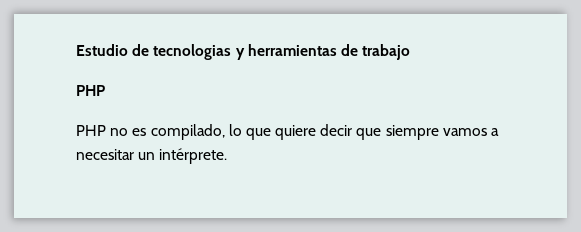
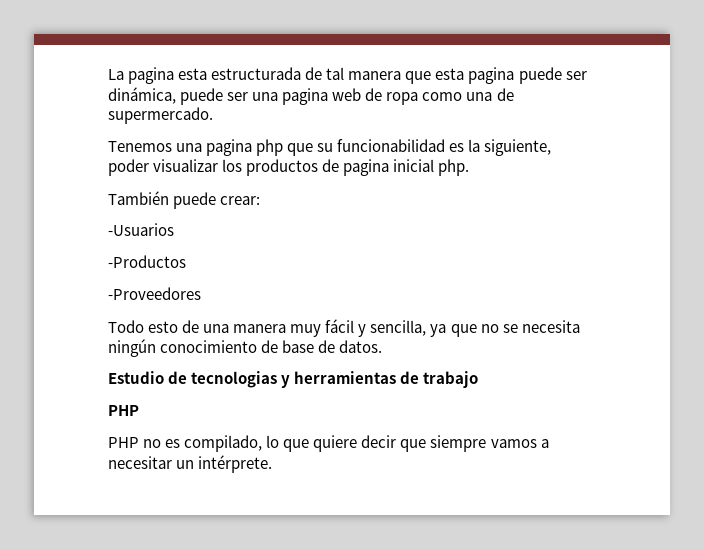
(76, 50) none -> [108,67,587,84] [108,87,514,105] [108,107,213,124] [108,139,552,156] [108,159,470,176] [108,191,261,209] [108,223,174,236] [108,255,186,268] [108,287,201,300] [108,319,580,337] [108,339,383,357] La pagina esta estructurada de tal manera que esta pagina puede ser dinámica, puede ser una pagina web de ropa como una de supermercado. // Tenemos una pagina php que su funcionabilidad es la siguiente, poder visualizar los productos de pagina inicial php. // También puede crear: // -Usuarios // -Productos // -Proveedores // Todo esto de una manera muy fácil y sencilla, ya que no se necesita ningún conocimiento de base de datos. //

